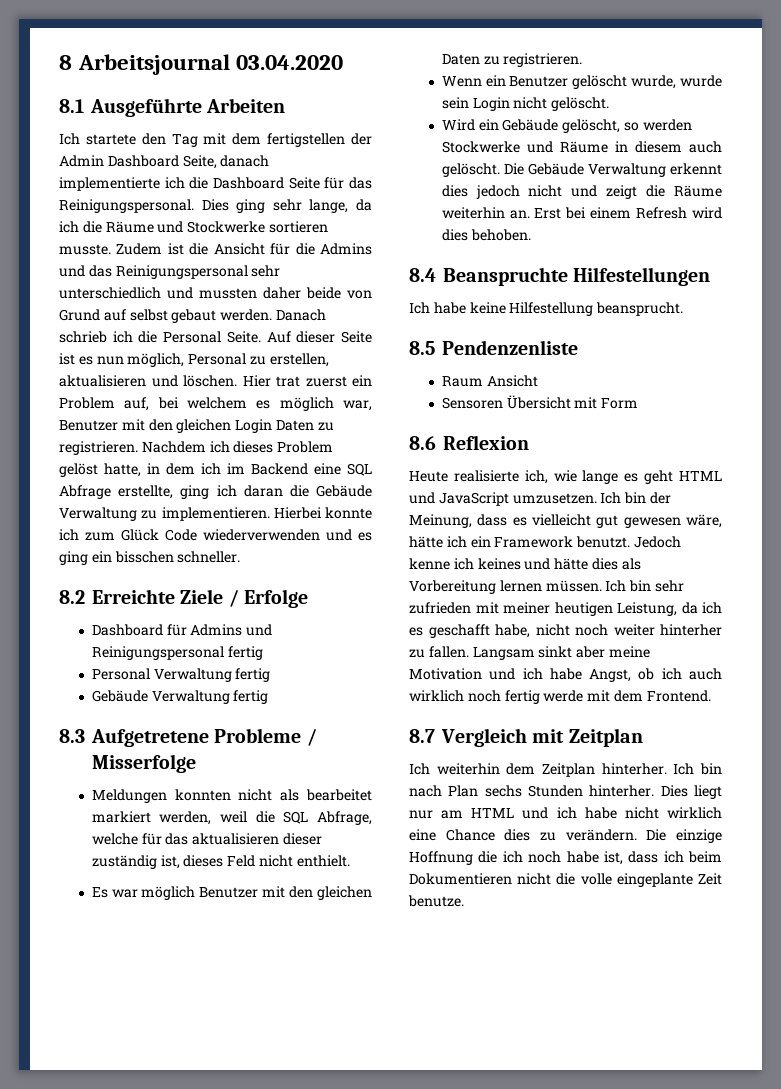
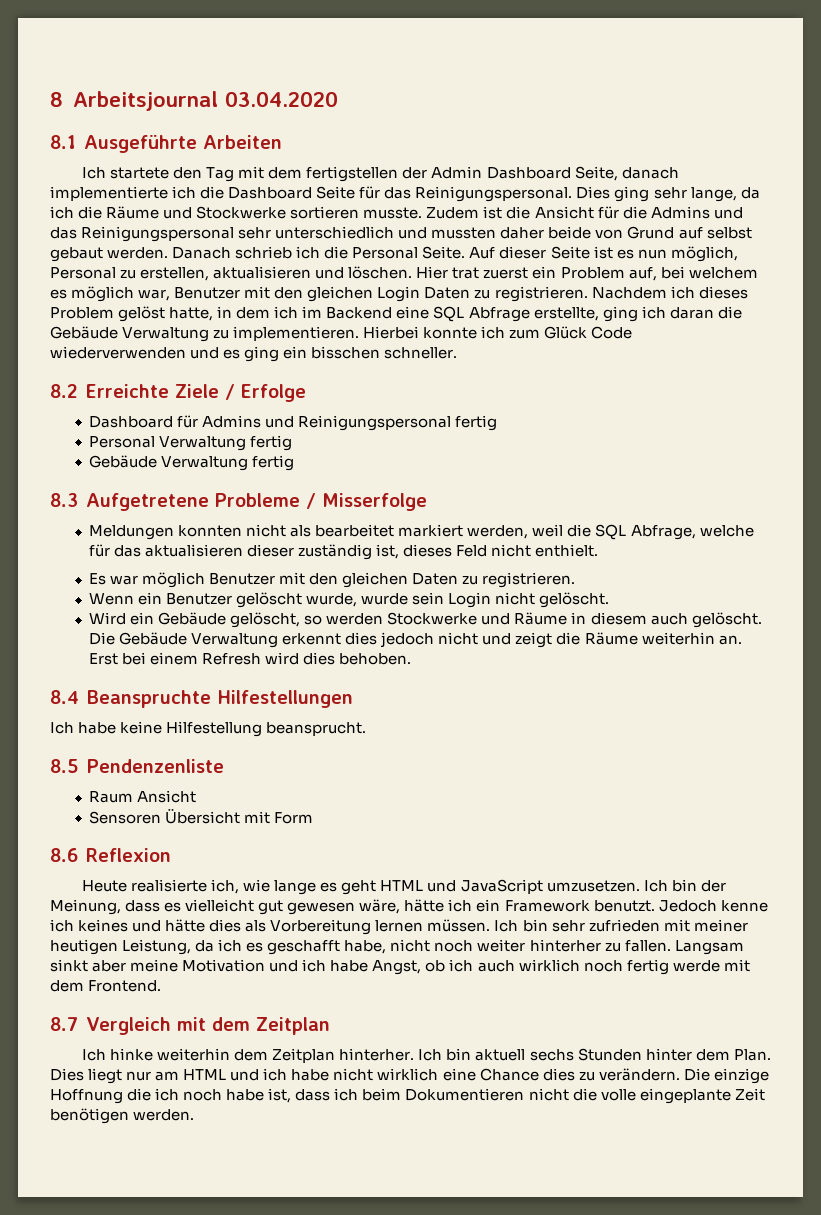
(565, 736) none -> [212,1017,251,1031] dem
(430, 769) none -> [110,1048,154,1061] hinke
[409,785,655,797] nach Plan sechs Stunden hinterher. -> [475,1048,771,1061] aktuell sechs Stunden hinter dem Plan.
[408,895,464,907] benutze. -> [50,1108,195,1124] benötigen werden.

